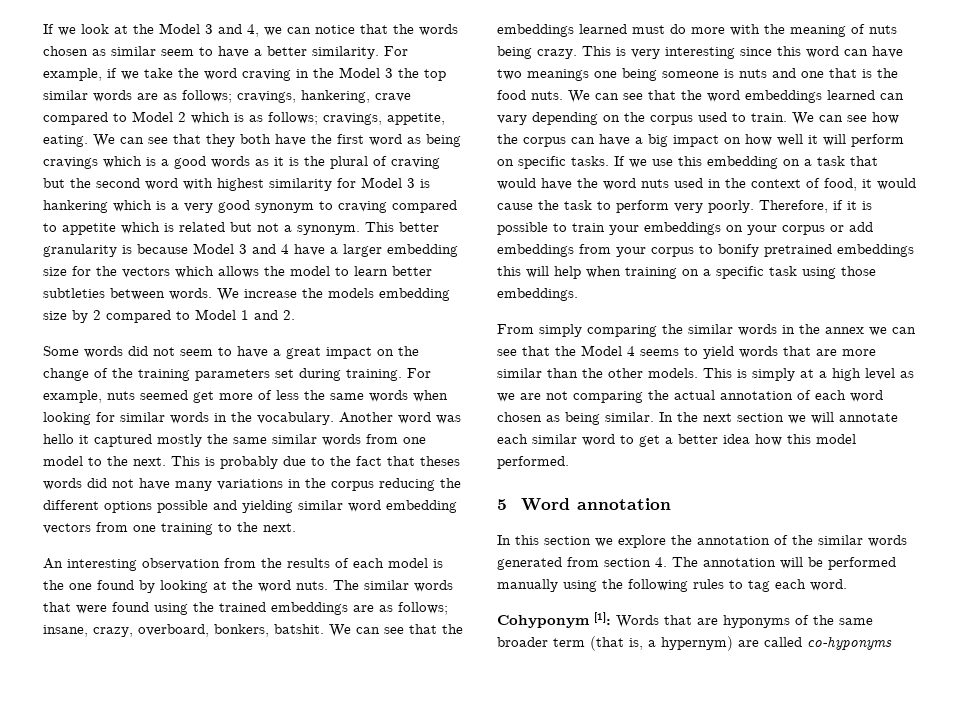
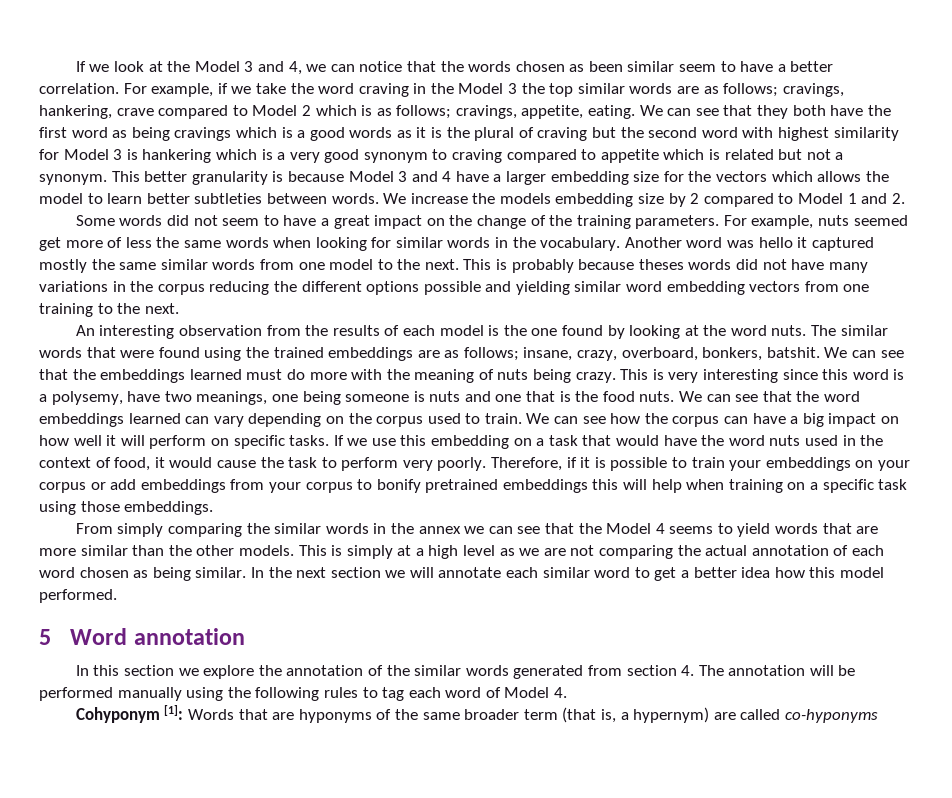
(106, 52) none -> [588,61,623,72] been
[312,46,379,59] similarity. -> [39,83,119,94] correlation.
[195,368,402,381] parameters set during training. -> [635,215,720,229] parameters.
[283,456,415,466] due to the fact that -> [578,259,635,270] because
[844,49,868,56] can -> [893,369,905,380] [39,391,123,405] is a polysemy,
[527,69,589,81] meanings -> [196,391,268,405] meanings,
[810,579,847,591] word. -> [445,687,568,698] word of Model 4.

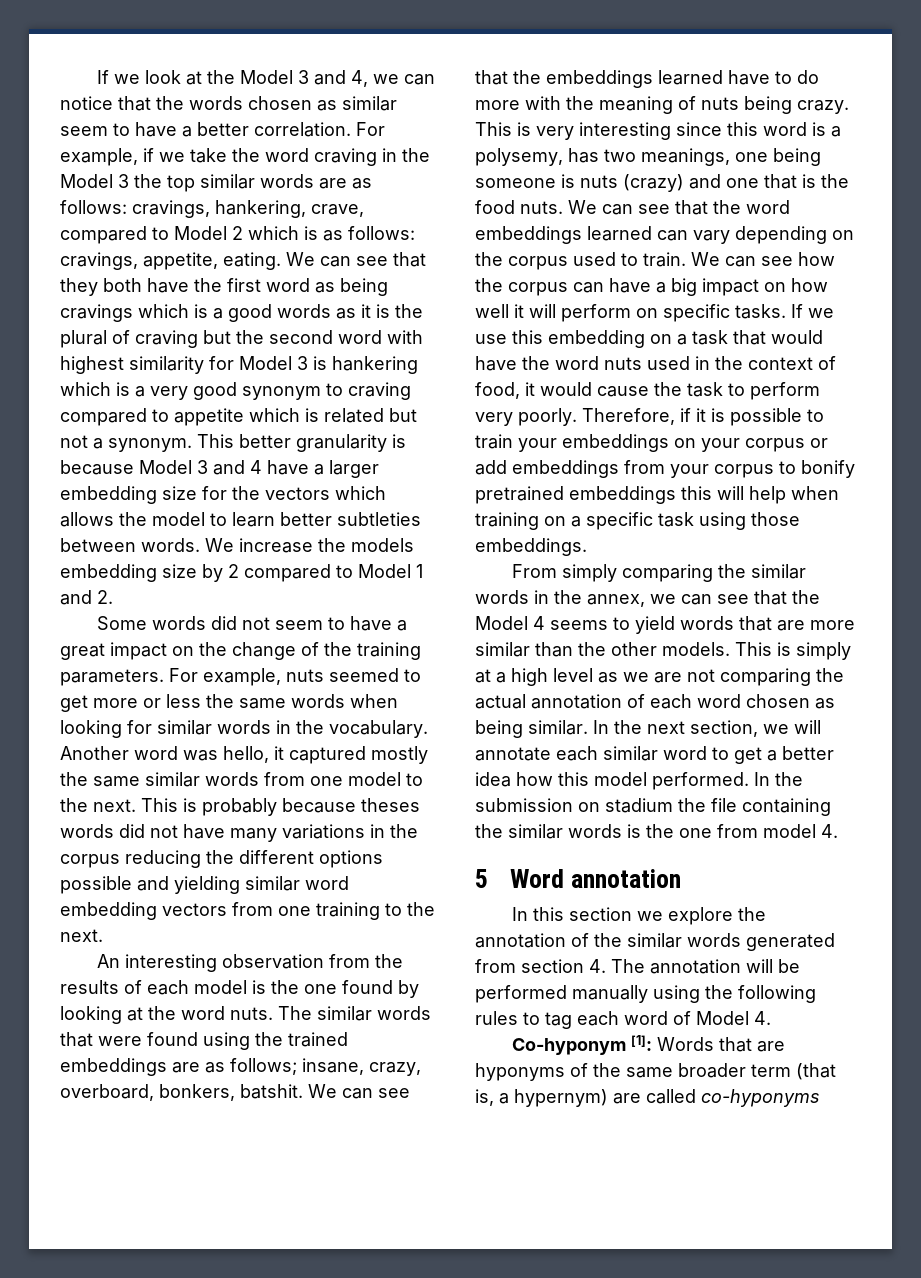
[588,61,623,72] been -> (337, 105) none
[723,83,779,97] follows; -> [60,200,127,214] follows:
[116,108,154,116] crave -> [311,204,364,217] crave,
[396,105,452,119] follows; -> [348,226,415,240] follows:
(908, 220) none -> [404,669,421,682] to
[107,237,123,248] of -> [143,698,161,708] or
[758,237,793,248] hello -> [223,746,269,763] hello,
[246,369,283,380] must -> [728,70,792,85] have to
[127,391,161,402] have -> [568,148,599,163] has
(461, 396) none -> [623,174,684,192] (crazy)
[418,526,461,534] annex -> [587,594,645,607] annex,
[330,567,381,578] section -> [690,720,758,737] section,
(117, 596) none -> [754,772,803,786] [475,798,831,816] [475,824,838,839] In the submission on stadium the file containing the similar words is the one from model 4.
[75,707,160,723] Cohyponym -> [511,1038,626,1055] Co-hyponym

